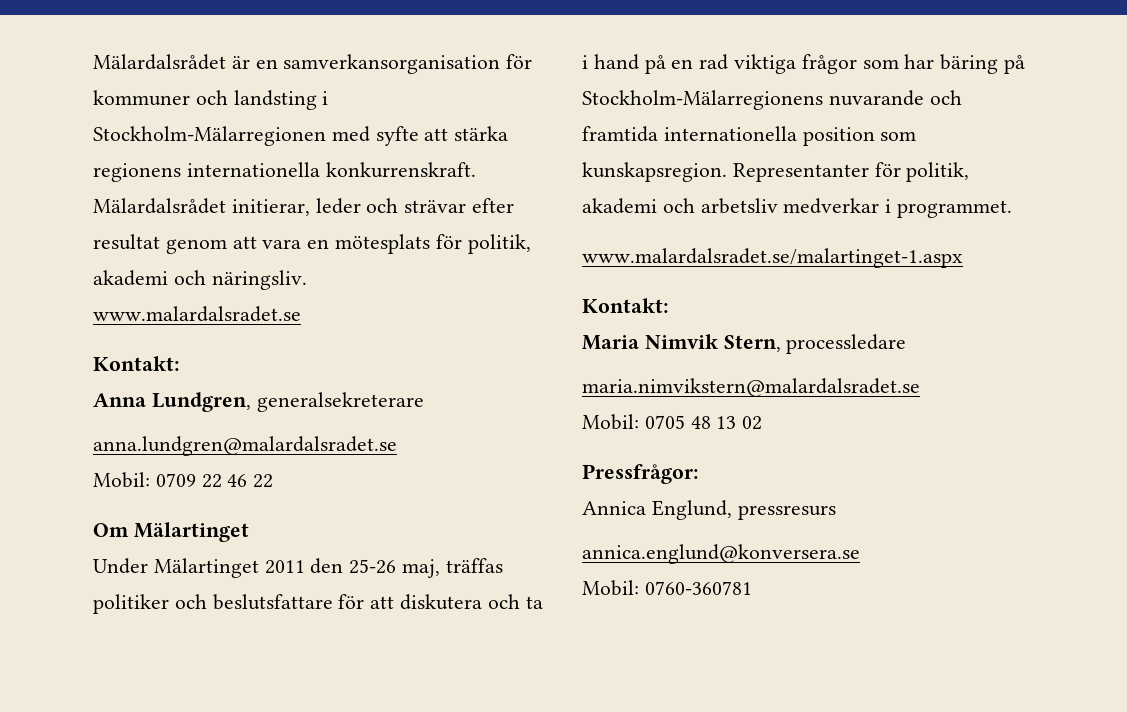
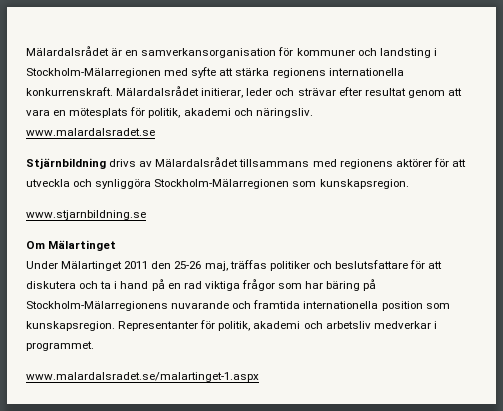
[93,356,180,371] [93,392,424,412] [93,436,397,456] [93,472,274,488] Kontakt: // Anna Lundgren, generalsekreterare // anna.lundgren@malardalsradet.se // Mobil: 0709 22 46 22 -> [26,157,466,169] [26,179,409,189] [26,210,146,220] Stjärnbildning drivs av Mälardalsrådet tillsammans med regionens aktörer för att utveckla och synliggöra Stockholm-Mälarregionen som kunskapsregion. // www.stjarnbildning.se
[582,298,669,313] [582,334,907,354] [582,378,920,397] [582,414,763,430] [582,464,699,484] [582,500,836,520] [582,544,860,564] [582,580,752,596] // Kontakt: // Maria Nimvik Stern, processledare // maria.nimvikstern@malardalsradet.se // Mobil: 0705 48 13 02 // Pressfrågor: // Annica Englund, pressresurs // annica.englund@konversera.se // Mobil: 0760-360781 -> (259, 377) none

